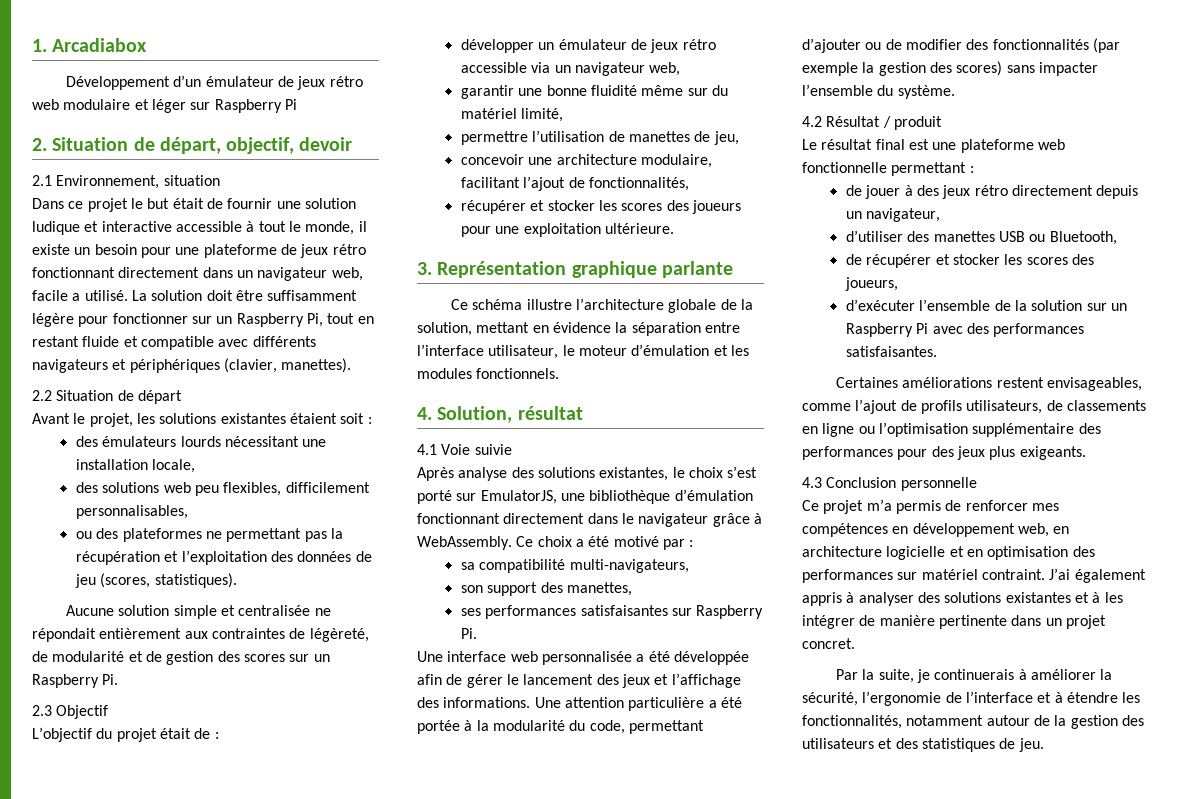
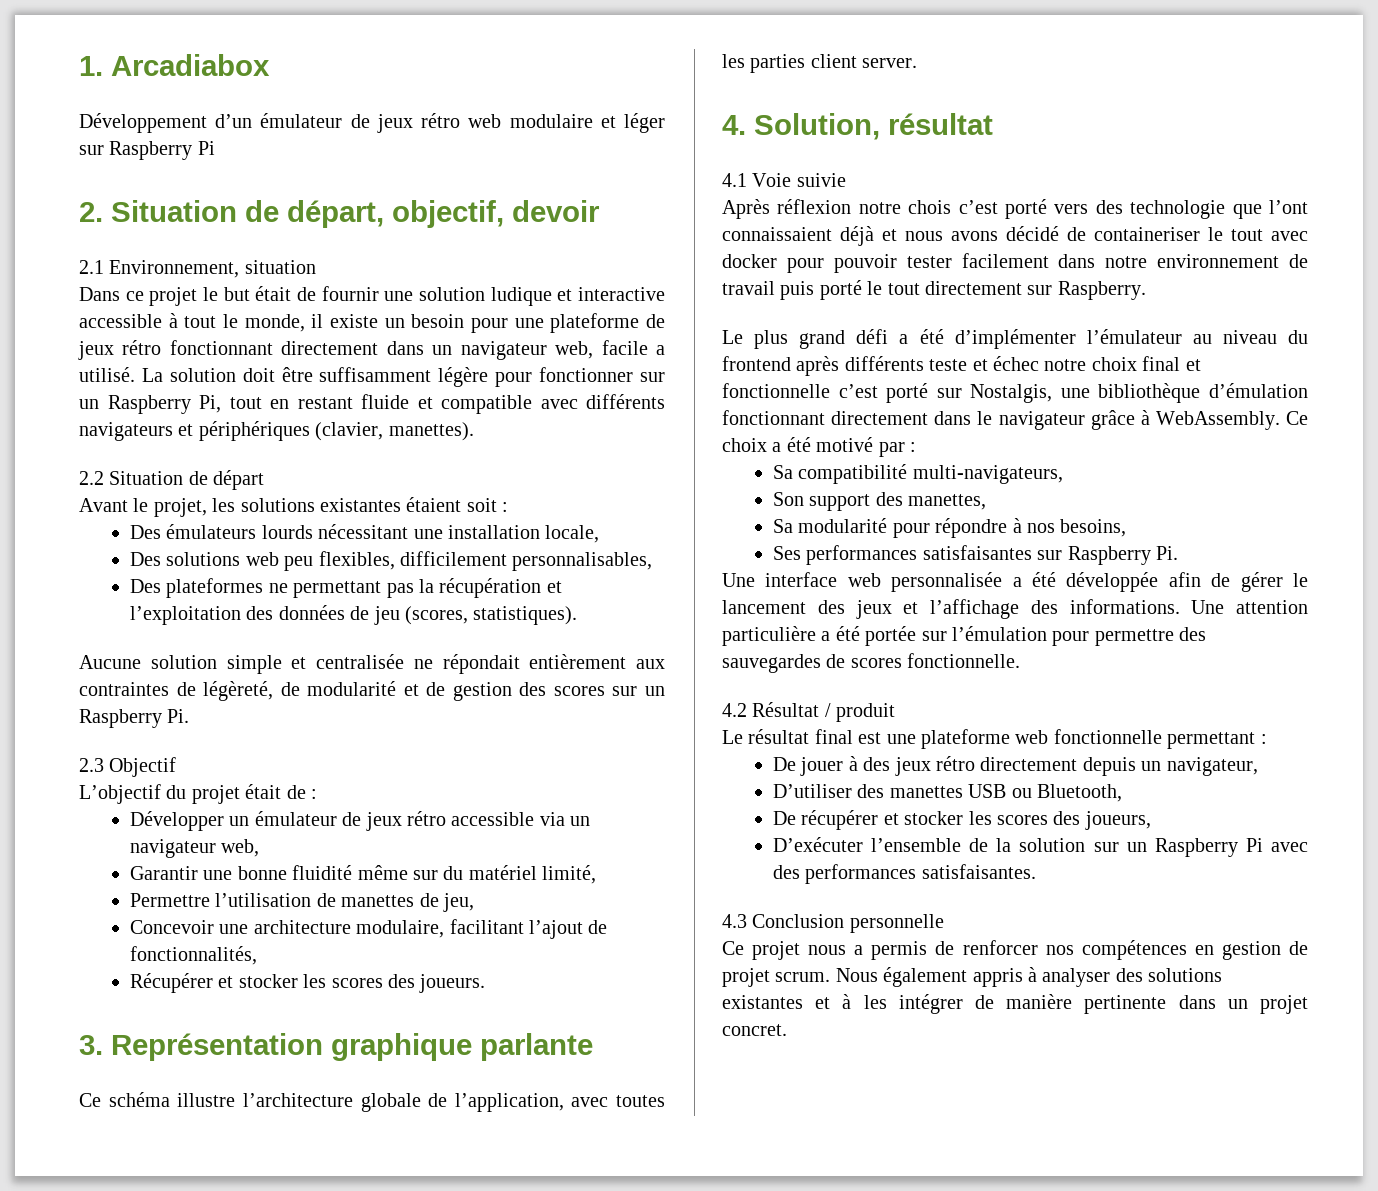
[75,436,98,447] des -> [130,525,162,539] Des
[75,482,98,493] des -> [130,552,162,566] Des
[75,528,119,539] ou des -> [130,579,162,593] Des
[460,39,534,53] développer -> [130,811,225,831] Développer
[460,85,514,99] garantir -> [130,866,199,880] Garantir
[460,131,528,145] permettre -> [130,893,211,907] Permettre
[460,154,524,165] concevoir -> [130,920,215,934] Concevoir
[460,200,741,214] [460,223,674,237] récupérer et stocker les scores des joueurs pour une exploitation ultérieure. -> [130,973,486,993] Récupérer et stocker les scores des joueurs.
[740,299,753,310] [417,322,740,336] [417,344,749,359] [417,368,560,379] la solution, mettant en évidence la séparation entre l’interface utilisateur, le moteur d’émulation et les modules fonctionnels. -> [454,1093,665,1112] [722,54,918,73] l’application, avec toutes les parties client server.
[458,466,758,481] analyse des solutions existantes, le choix s’est -> [777,199,1308,219] [722,226,1308,246] [722,253,1308,273] [722,280,1146,300] [722,329,1308,349] [722,356,1201,376] [722,383,878,398] réflexion notre chois c’est porté vers des technologie que l’ont connaissaient déjà et nous avons décidé de containeriser le tout avec docker pour pouvoir tester facilement dans notre environnement de travail puis porté le tout directement sur Raspberry. // Le plus grand défi a été d’implémenter l’émulateur au niveau du frontend après différents teste et échec notre choix final et fonctionnelle c’est
[480,490,557,504] EmulatorJS, -> [970,384,1053,403] Nostalgis,
[460,562,475,570] sa -> [773,465,794,479] Sa
[460,585,483,593] son -> [773,492,805,506] Son
[460,608,481,616] ses -> [773,518,1127,538] [773,546,802,560] Sa modularité pour répondre à nos besoins, // Ses
[464,720,704,734] [802,38,1120,53] [802,61,1098,76] [802,84,955,99] à la modularité du code, permettant d’ajouter ou de modifier des fonctionnalités (par exemple la gestion des scores) sans impacter l’ensemble du système. -> [921,626,1207,646] [722,653,1021,673] sur l’émulation pour permettre des sauvegardes de scores fonctionnelle.
[845,185,862,196] de -> [773,757,797,771] De
[845,230,903,242] d’utiliser -> [773,784,853,798] D’utiliser
[845,254,862,265] de -> [773,811,797,825] De
[845,299,915,311] d’exécuter -> [773,837,864,852] D’exécuter
[835,377,1142,391] [802,399,1146,414] [802,422,1101,437] [802,446,1086,460] // Certaines améliorations restent envisageables, comme l’ajout de profils utilisateurs, de classements en ligne ou l’optimisation supplémentaire des performances pour des jeux plus exigeants. -> (1036, 871) none
[866,499,892,511] m’a -> [808,945,864,955] nous a
[1031,503,1059,511] mes -> [1045,945,1074,955] nos
[912,523,1070,537] [802,546,1095,560] [802,568,1071,583] développement web, en architecture logicielle et en optimisation des performances sur matériel contraint. J’ai -> [1221,941,1308,960] [722,968,878,987] gestion de projet scrum. Nous
[835,669,1113,683] [802,691,1141,706] [802,715,1144,729] [802,738,1044,752] // Par la suite, je continuerais à améliorer la sécurité, l’ergonomie de l’interface et à étendre les fonctionnalités, notamment autour de la gestion des utilisateurs et des statistiques de jeu. -> (787, 1030) none

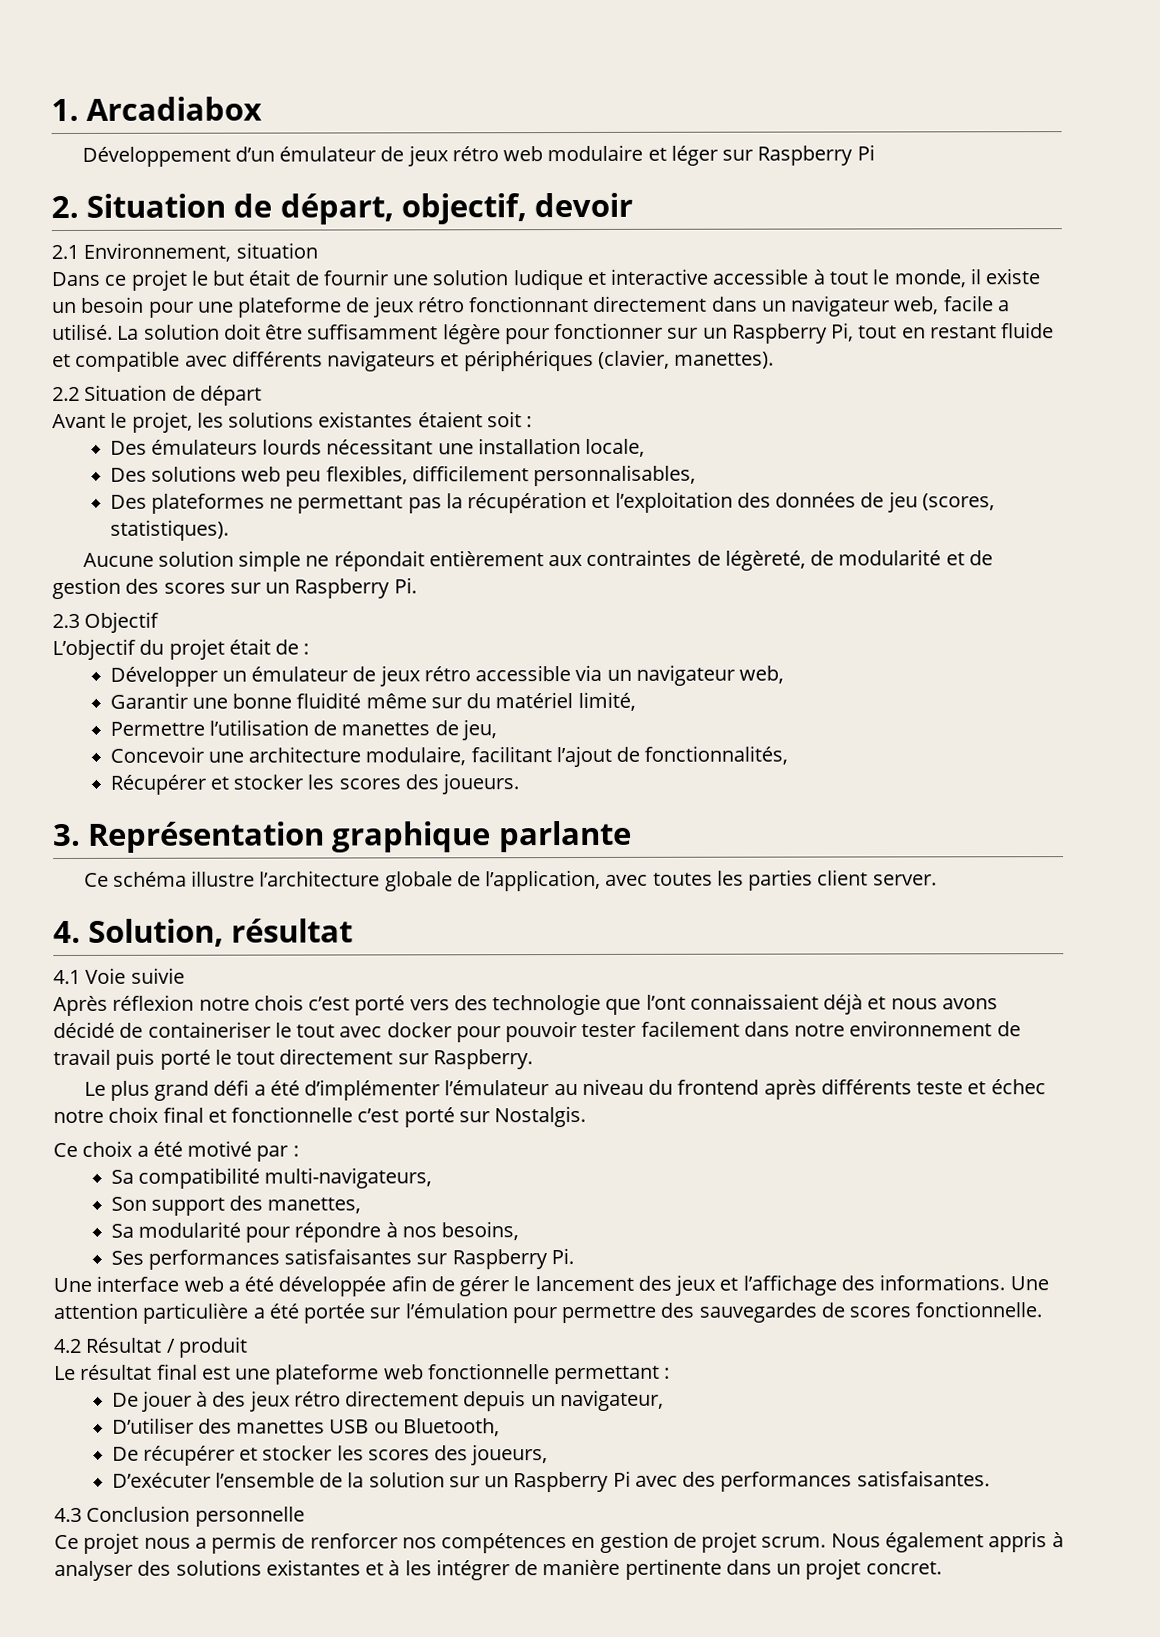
[291,654,404,669] et centralisée -> (302, 561) none
[970,383,1308,403] [722,410,1280,430] Nostalgis, une bibliothèque d’émulation fonctionnant directement dans le navigateur grâce à WebAssembly. -> [494,1105,587,1128] Nostalgis. //
[891,572,1003,592] personnalisée -> (224, 1284) none

